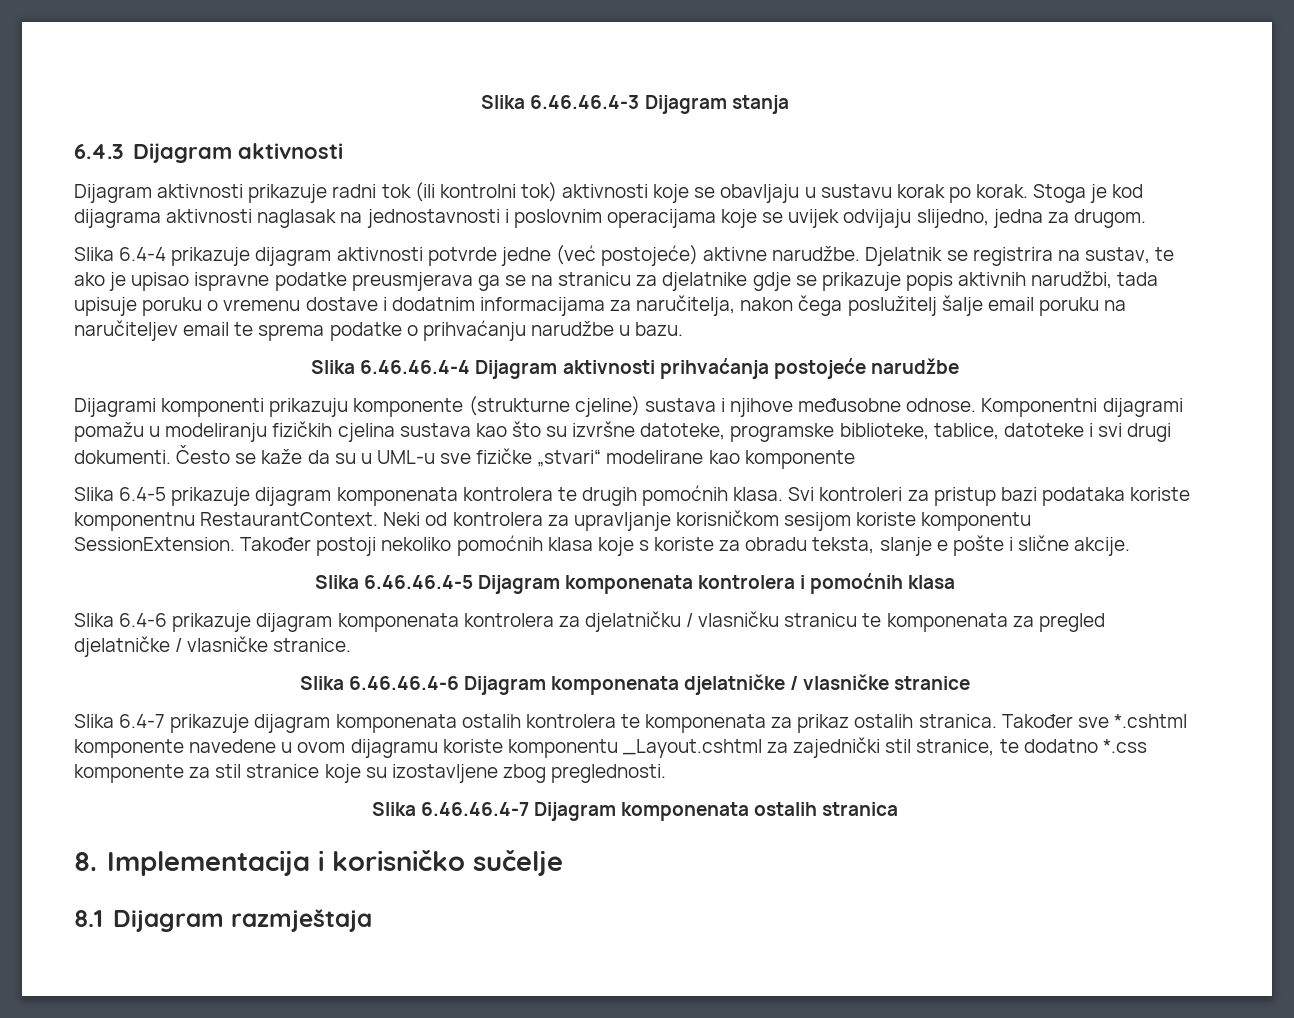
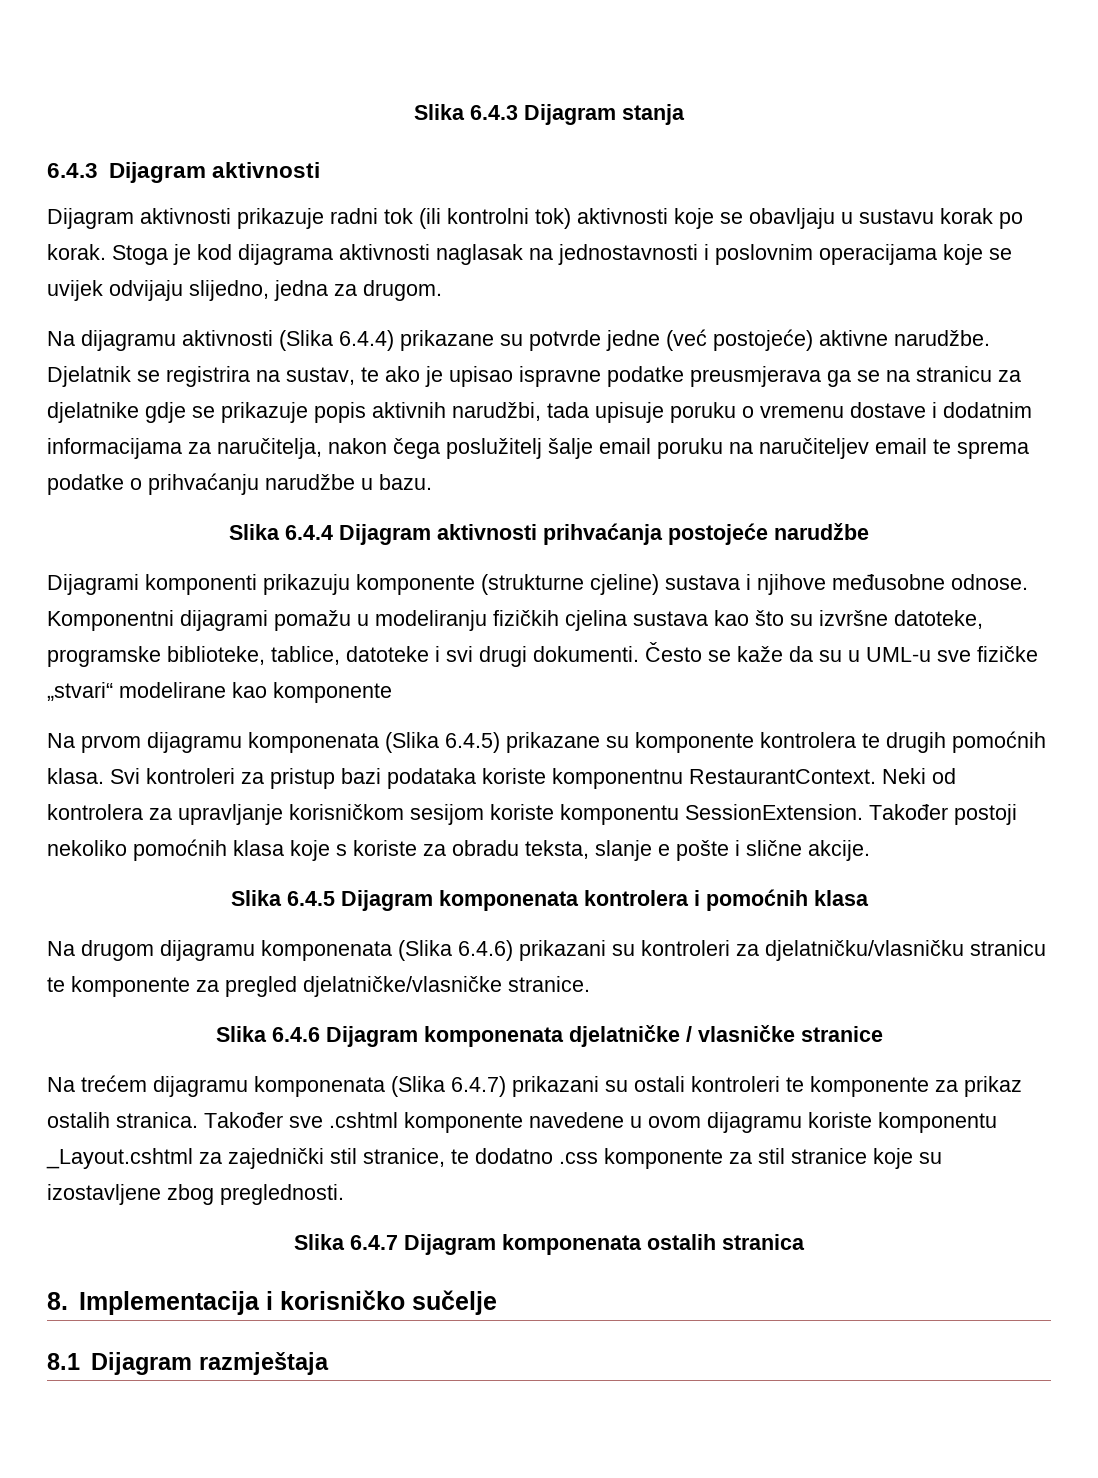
[481,95,640,109] Slika 6.46.46.4-3 -> [414,104,518,120] Slika 6.4.3
[74,247,423,266] Slika 6.4-4 prikazuje dijagram aktivnosti -> [47,330,523,351] Na dijagramu aktivnosti (Slika 6.4.4) prikazane su
[360,360,471,374] 6.46.46.4-4 -> [285,525,333,540] 6.4.4
[74,487,458,506] Slika 6.4-5 prikazuje dijagram komponenata -> [47,732,754,753] Na prvom dijagramu komponenata (Slika 6.4.5) prikazane su komponente
[363,575,473,589] 6.46.46.4-5 -> [286,891,335,906] 6.4.5
[74,611,780,632] Slika 6.4-6 prikazuje dijagram komponenata kontrolera za djelatničku / vlasničku -> [47,940,964,961] Na drugom dijagramu komponenata (Slika 6.4.6) prikazani su kontroleri za djelatničku/vlasničku
[886,613,1008,632] komponenata -> [71,976,190,997] komponente
[74,636,269,657] djelatničke / vlasničke -> [303,976,502,997] djelatničke/vlasničke
[348,676,459,690] 6.46.46.4-6 -> [271,1027,320,1042] 6.4.6
[74,714,767,733] Slika 6.4-7 prikazuje dijagram komponenata ostalih kontrolera te komponenata -> [47,1075,929,1097] Na trećem dijagramu komponenata (Slika 6.4.7) prikazani su ostali kontroleri te komponente
[1113,714,1187,728] *.cshtml -> [329,1112,398,1128] .cshtml
[1102,739,1147,753] *.css -> [559,1152,598,1164] .css
[420,802,529,816] 6.46.46.4-7 -> [350,1235,398,1250] 6.4.7

